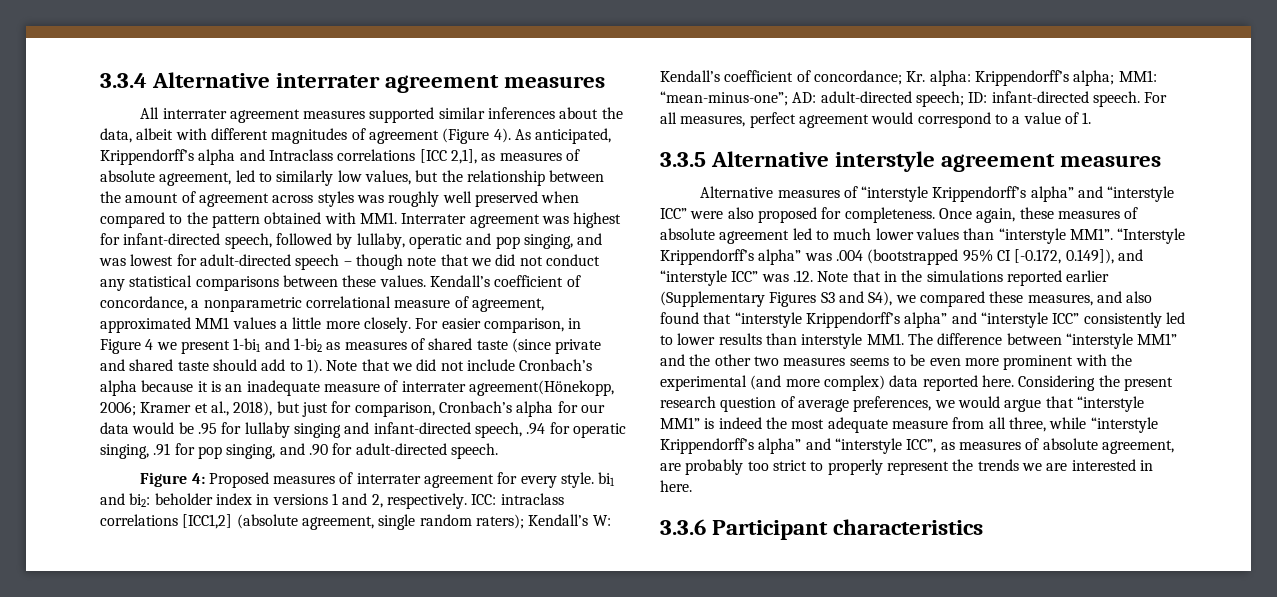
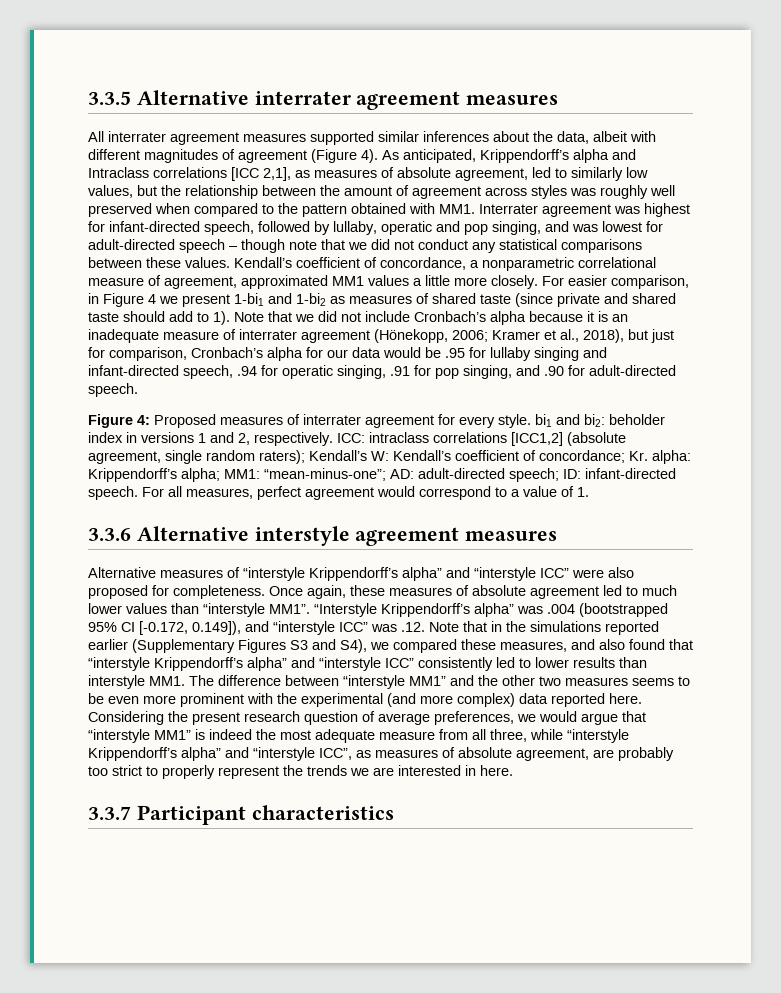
[100,73,147,88] 3.3.4 -> [88,91,131,105] 3.3.5
[468,380,614,396] agreement(Hönekopp, -> [301,329,448,343] agreement (Hönekopp,
[660,152,706,167] 3.3.5 -> [88,528,131,541] 3.3.6
[660,519,706,535] 3.3.6 -> [88,806,131,820] 3.3.7

